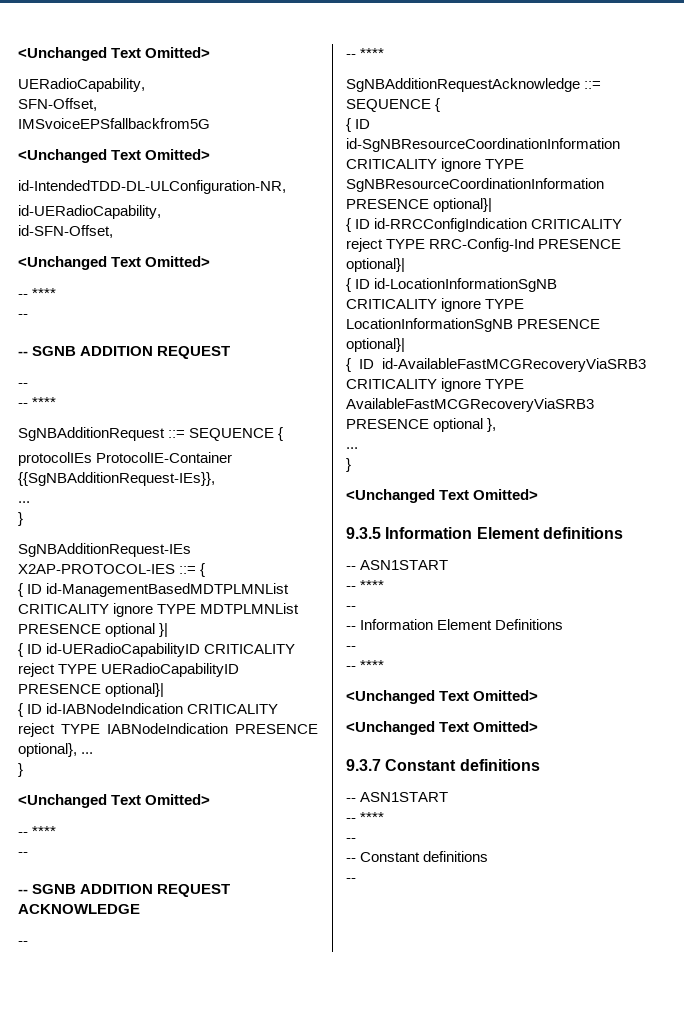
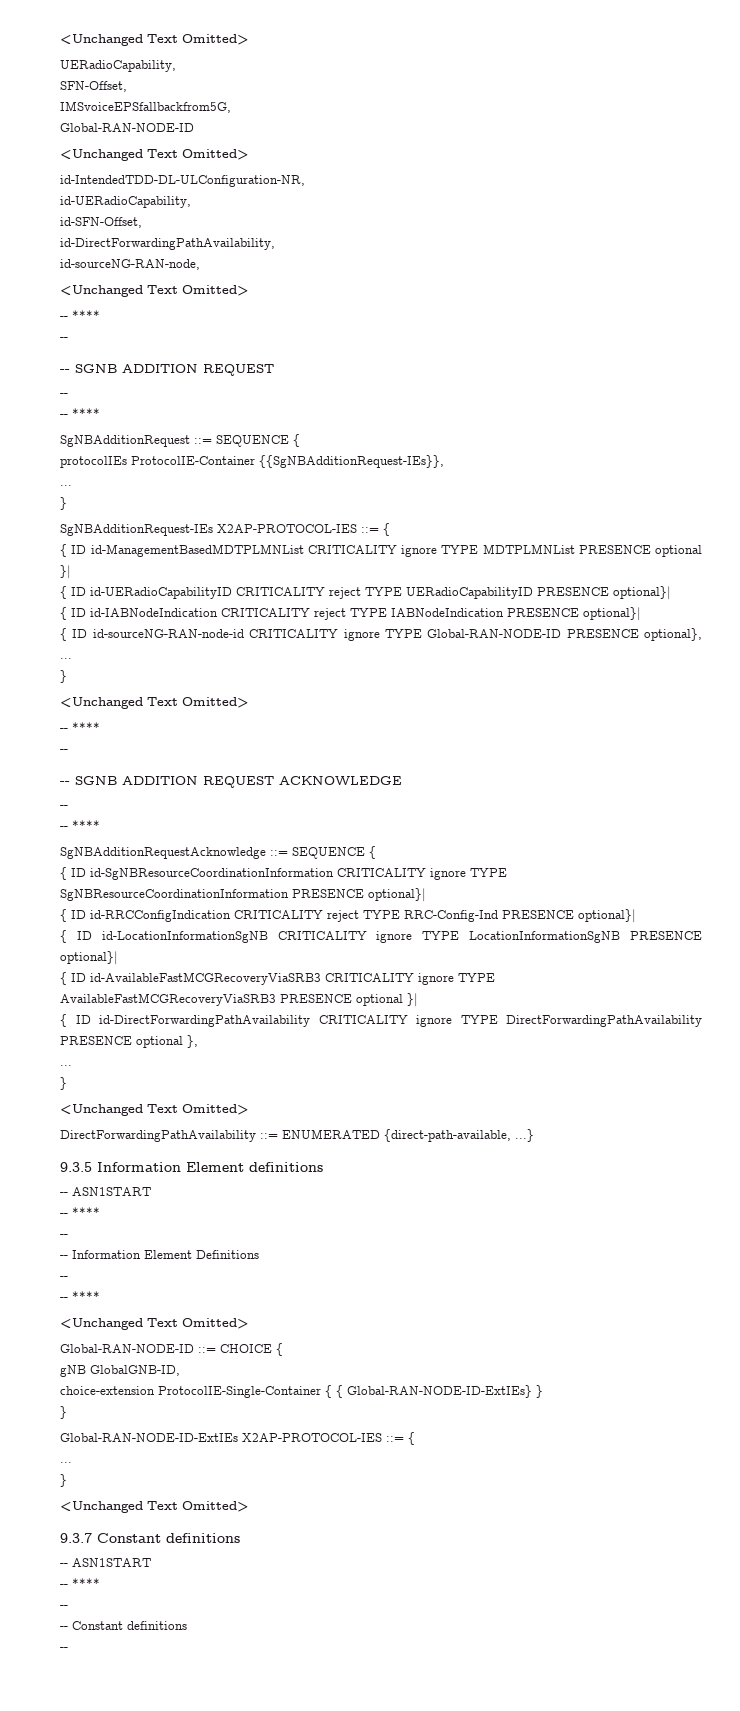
[18,118,210,129] IMSvoiceEPSfallbackfrom5G -> [60,101,231,113] [60,123,194,132] IMSvoiceEPSfallbackfrom5G, // Global-RAN-NODE-ID
(113, 231) none -> [60,238,275,250] [60,259,200,270] // id-DirectForwardingPathAvailability, // id-sourceNG-RAN-node,
(318, 729) none -> [583,607,641,621] [60,628,639,641] optional}| // { ID id-sourceNG-RAN-node-id CRITICALITY ignore TYPE Global-RAN-NODE-ID PRESENCE
(484, 425) none -> [407,993,418,1007] [60,1014,702,1027] [60,1036,183,1048] }| // { ID id-DirectForwardingPathAvailability CRITICALITY ignore TYPE DirectForwardingPathAvailability PRESENCE optional
(539, 494) none -> [60,1129,534,1142] // DirectForwardingPathAvailability ::= ENUMERATED {direct-path-available, ...}
(539, 695) none -> [60,1343,283,1356] [60,1365,180,1377] [60,1385,543,1398] [60,1406,67,1419] [60,1432,415,1445] [60,1462,72,1463] [60,1474,67,1487] // Global-RAN-NODE-ID ::= CHOICE { // gNB GlobalGNB-ID, // choice-extension ProtocolIE-Single-Container { { Global-RAN-NODE-ID-ExtIEs} } // } // Global-RAN-NODE-ID-ExtIEs X2AP-PROTOCOL-IES ::= { // ... // }

